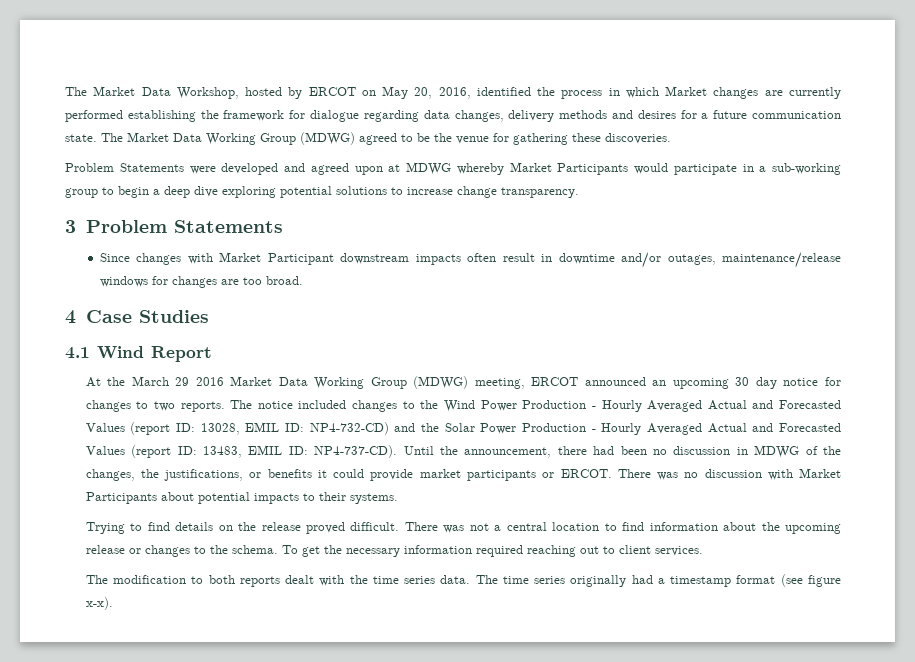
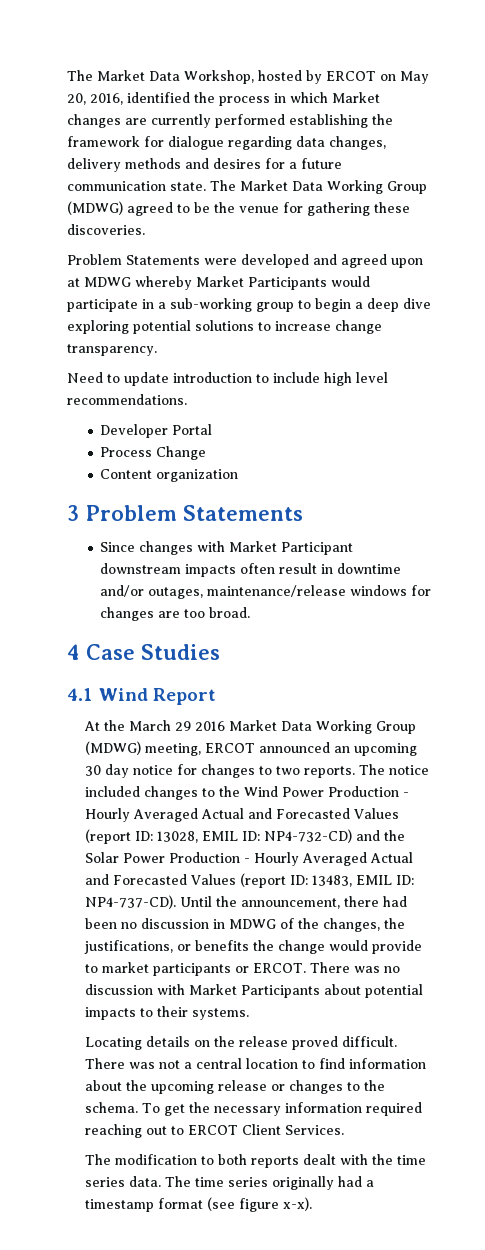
(579, 192) none -> [67,372,388,386] [67,394,187,405] [100,424,213,438] [100,446,207,460] [100,469,239,482] // Need to update introduction to include high level recommendations. // Developer Portal // Process Change // Content organization
[317,469,414,481] it could provide -> [252,940,422,954] [84,964,98,973] the change would provide to
[85,522,170,534] Trying to find -> [84,1037,142,1050] Locating
[618,545,703,556] client services. -> [187,1124,344,1135] ERCOT Client Services.

